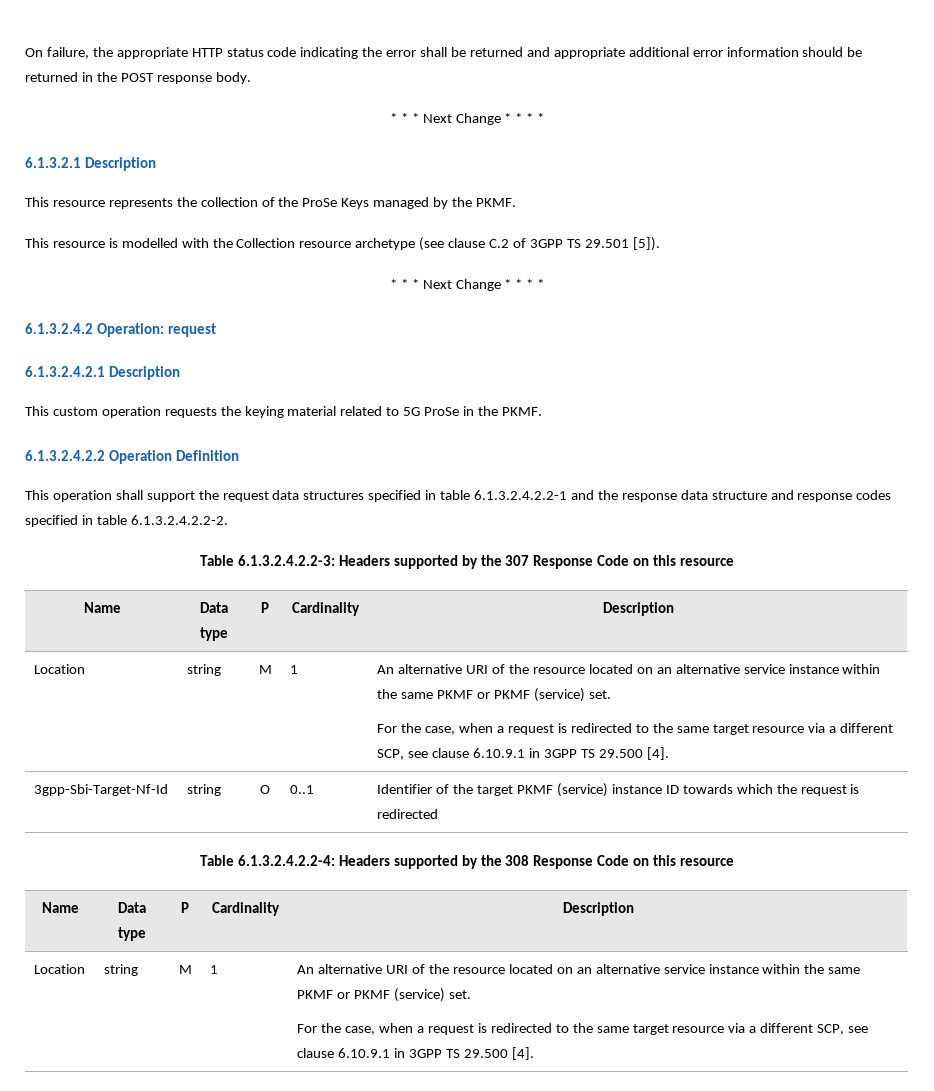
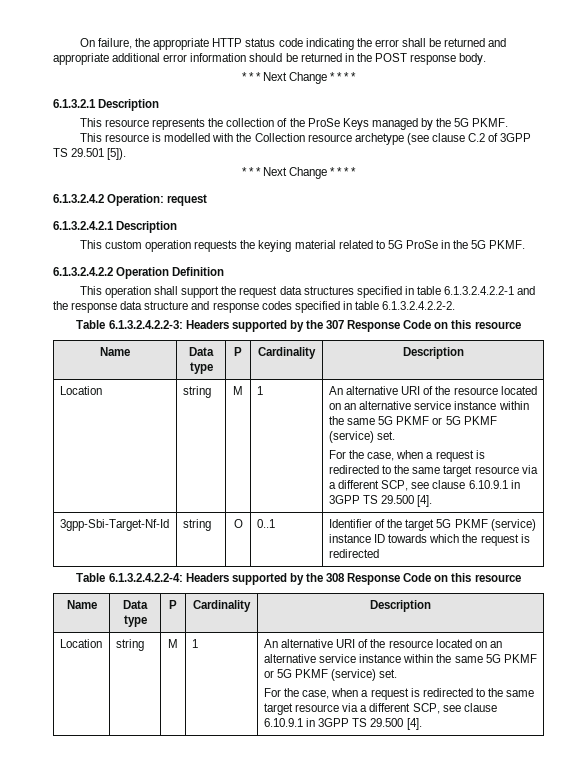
(473, 202) none -> [454,118,470,127] 5G
(498, 411) none -> [471,240,487,249] 5G
[437,690,491,699] PKMF or -> [378,416,461,425] 5G PKMF or 5G
(514, 790) none -> [436,519,452,528] 5G
[297,990,351,999] PKMF or -> [485,654,537,663] [263,669,293,678] 5G PKMF or 5G

